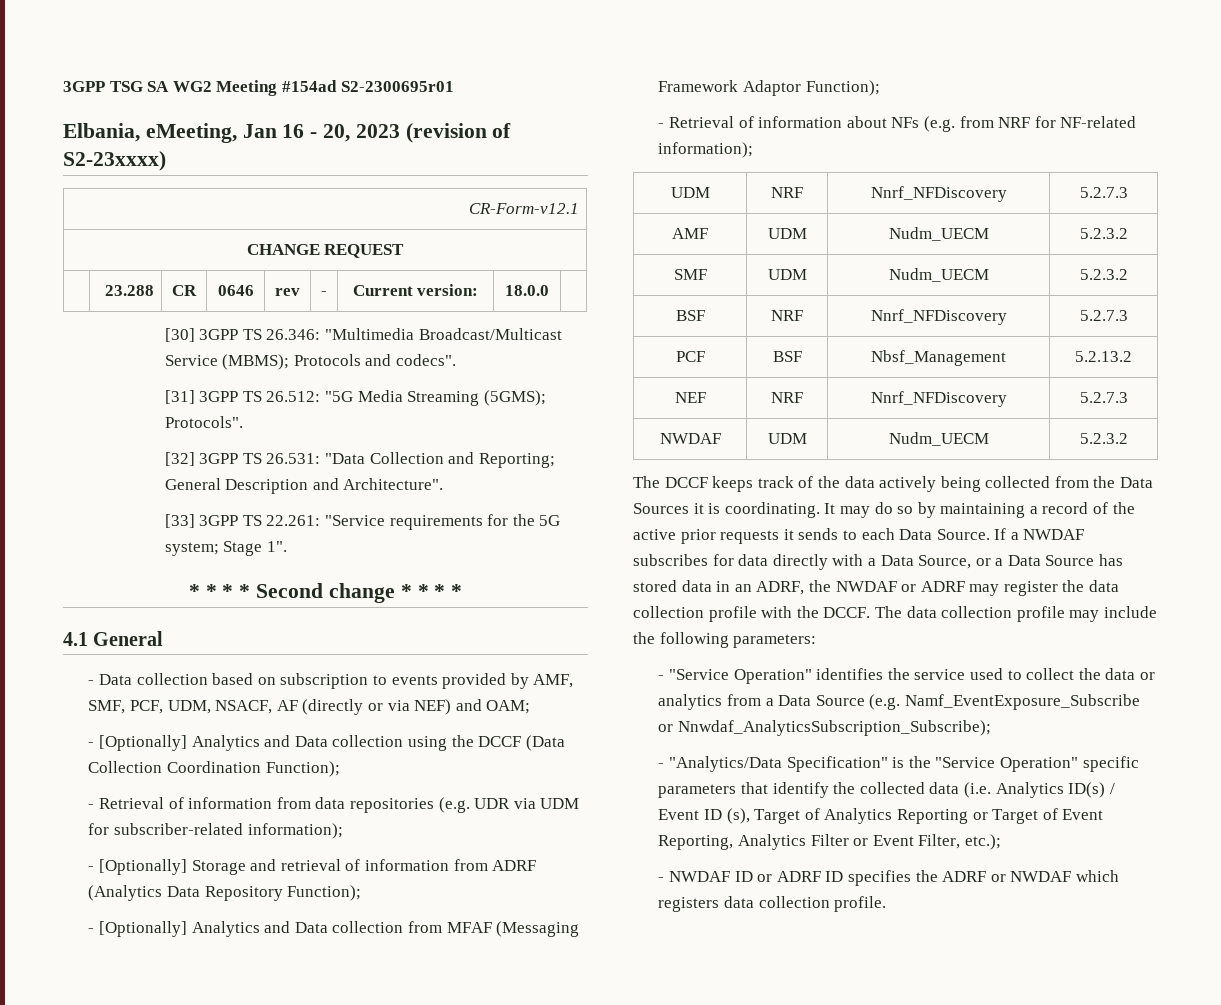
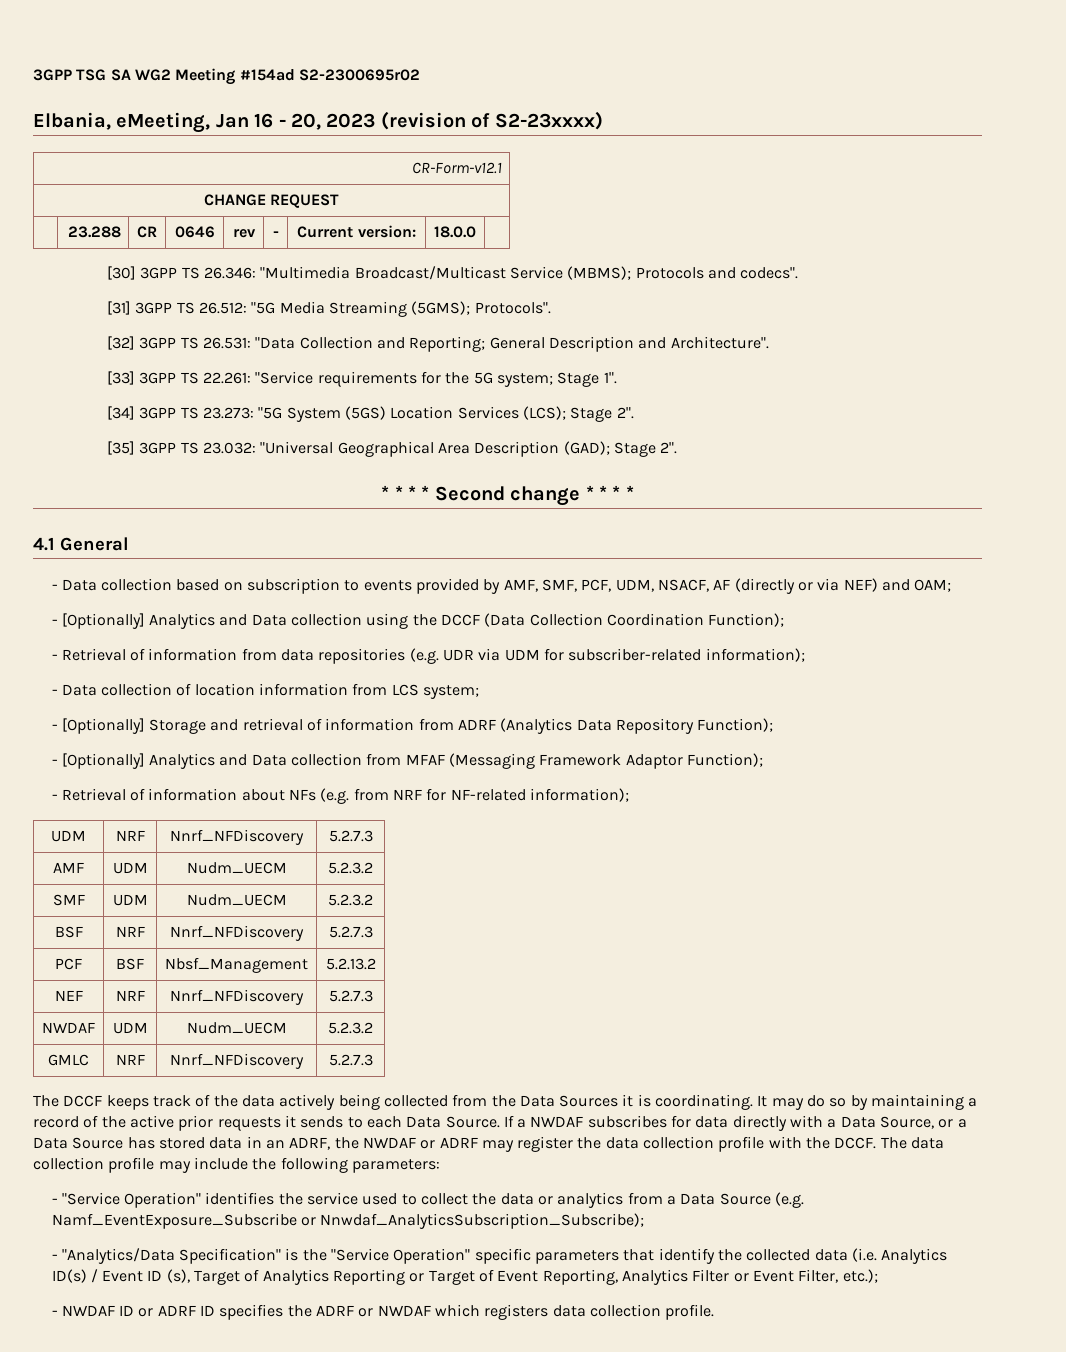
[340,81,454,92] S2-2300695r01 -> [298,69,420,81] S2-2300695r02
(287, 546) none -> [106,406,634,422] [106,441,678,457] // [34] 3GPP TS 23.273: "5G System (5GS) Location Services (LCS); Stage 2". // [35] 3GPP TS 23.032: "Universal Geographical Area Description (GAD); Stage 2".
(343, 831) none -> [51,683,480,699] // - Data collection of location information from LCS system;
(1128, 438) none -> [48,1054,89,1066] [115,1054,145,1065] [169,1053,304,1069] [328,1054,373,1066] // GMLC | NRF | Nnrf_NFDiscovery | 5.2.7.3

